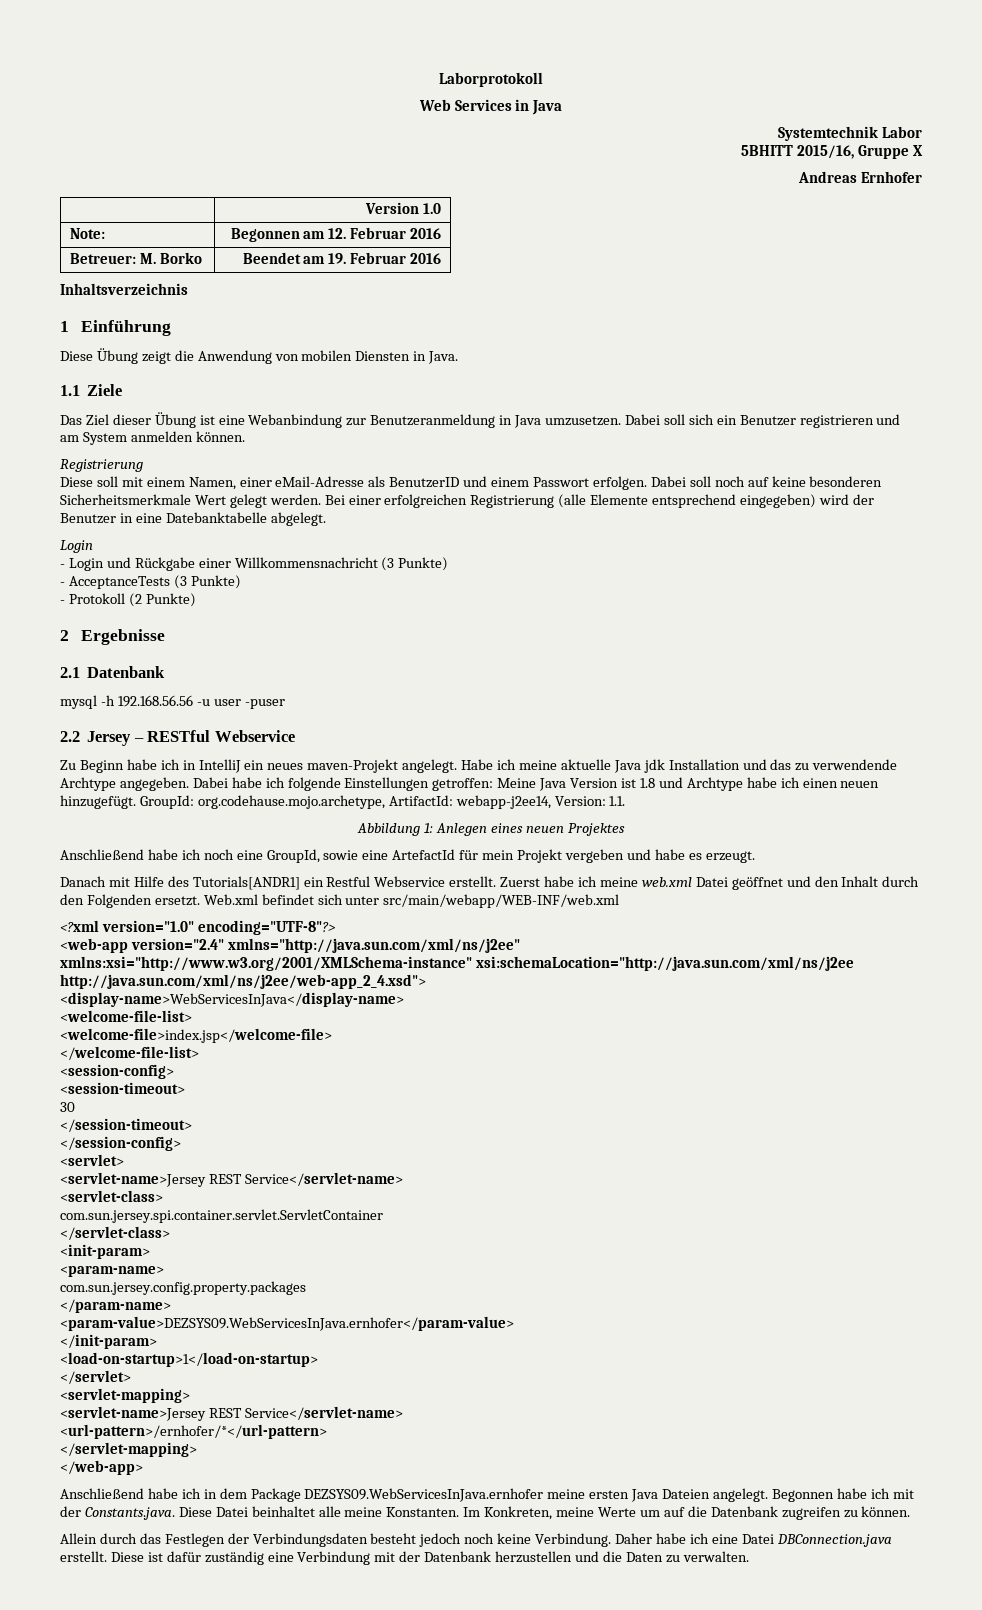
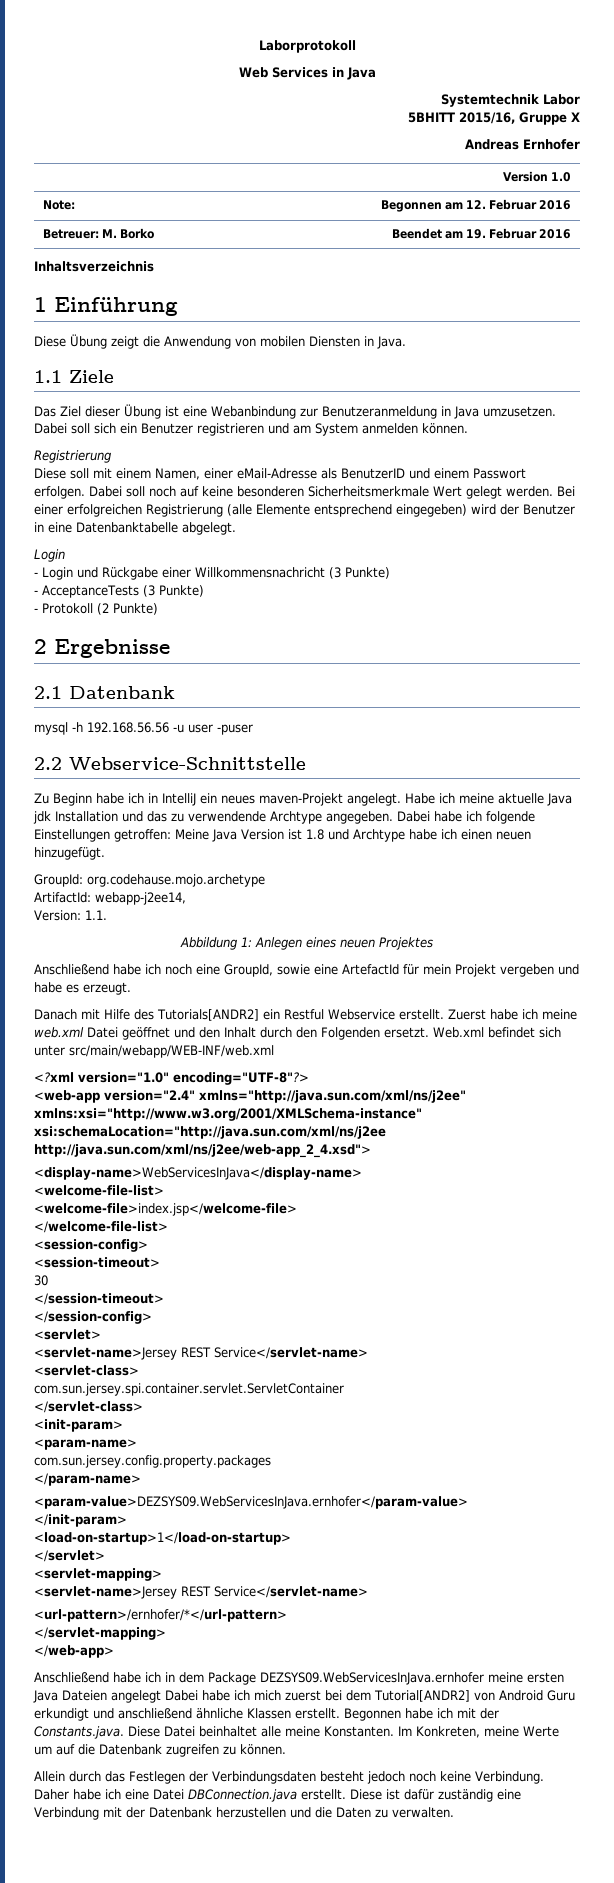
[165,512,267,523] Datebanktabelle -> [76,522,178,533] Datenbanktabelle
[87,730,295,746] Jersey – RESTful Webservice -> [68,757,306,770] Webservice-Schnittstelle
[139,795,385,809] GroupId: org.codehause.mojo.archetype, -> [34,874,265,887] // GroupId: org.codehause.mojo.archetype //
(551, 802) none -> (186, 898) //
[192,876,300,890] Tutorials[ANDR1] -> [157,1009,259,1021] Tutorials[ANDR2]
[713,1488,769,1502] angelegt. -> [111,1690,575,1703] [34,1708,340,1721] angelegt Dabei habe ich mich zuerst bei dem Tutorial[ANDR2] von Android Guru erkundigt und anschließend ähnliche Klassen erstellt.

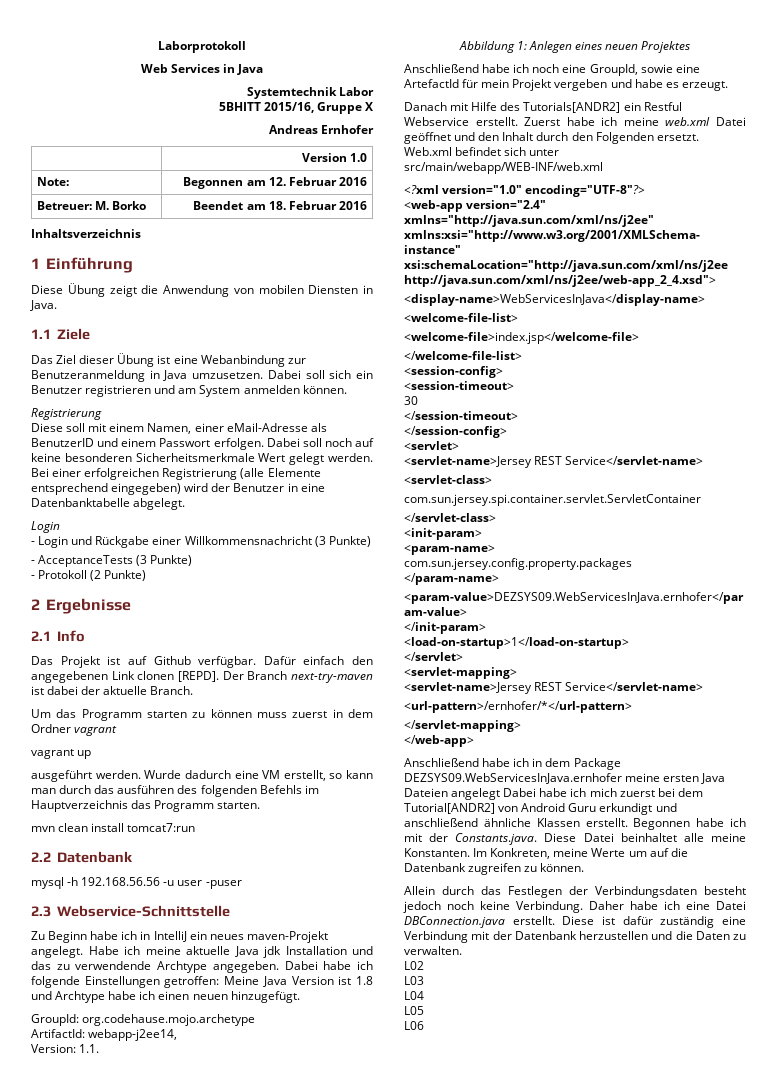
[466,229,487,239] 19. -> [268,201,286,210] 18.
(62, 692) none -> [56,630,85,642] [31,656,373,668] [31,671,373,683] [31,686,194,695] [31,709,373,721] [31,724,118,736] [31,749,92,759] [31,770,373,782] [31,785,319,797] [31,800,261,812] [31,823,196,832] [31,852,51,862] Info // Das Projekt ist auf Github verfügbar. Dafür einfach den angegebenen Link clonen [REPD]. Der Branch next-try-maven ist dabei der aktuelle Branch. // Um das Programm starten zu können muss zuerst in dem Ordner vagrant // vagrant up // ausgeführt werden. Wurde dadurch eine VM erstellt, so kann man durch das ausführen des folgenden Befehls im Hauptverzeichnis das Programm starten. // mvn clean install tomcat7:run // 2.2
[34,757,62,770] 2.2 -> [31,906,51,917] 2.3
(454, 1812) none -> [404,961,424,970] [404,976,424,985] [404,991,424,1000] [404,1006,424,1015] [404,1021,424,1030] // L02 // L03 // L04 // L05 // L06

